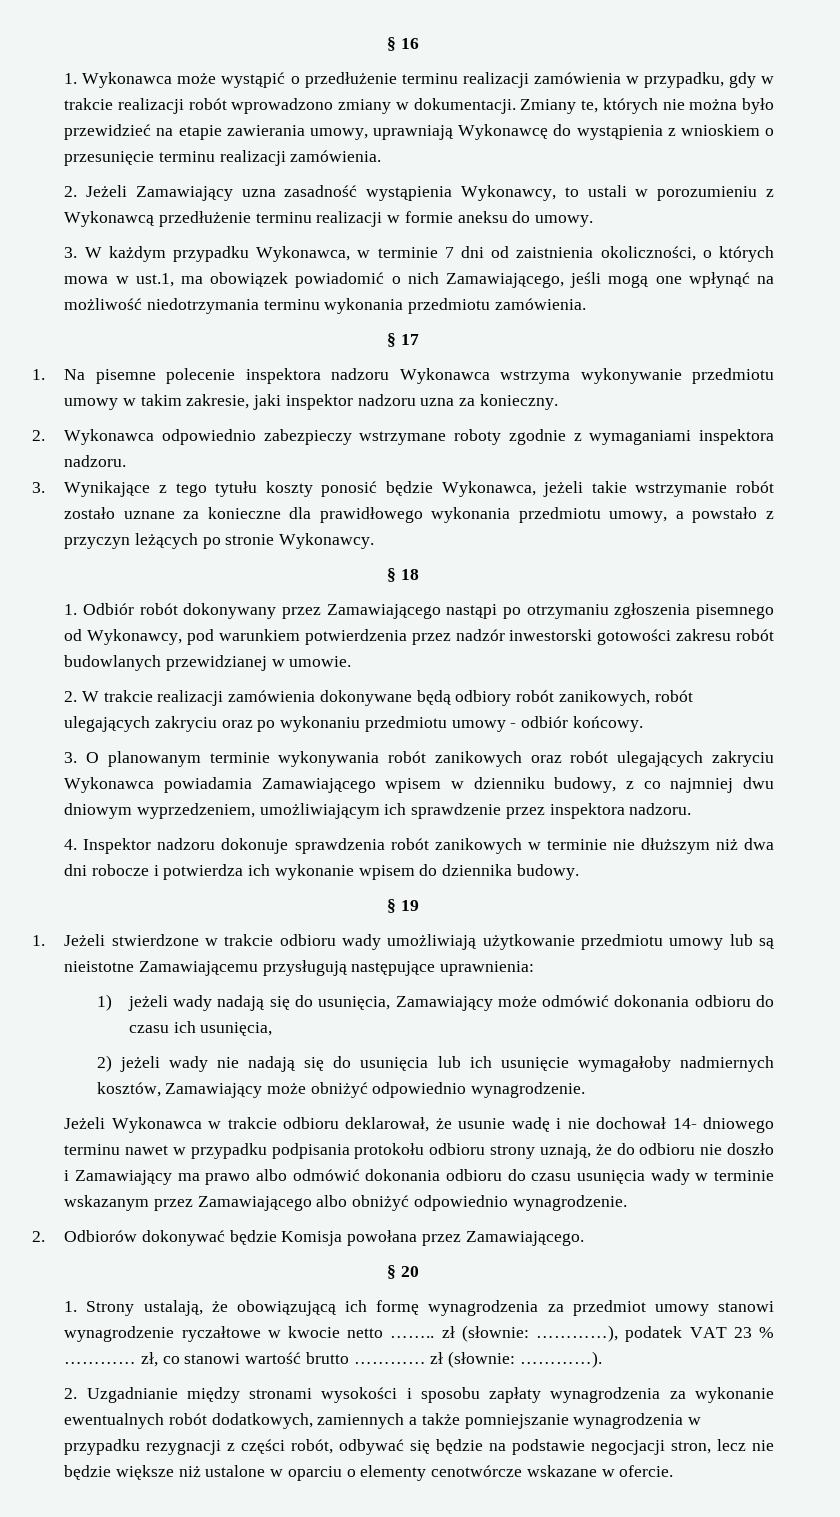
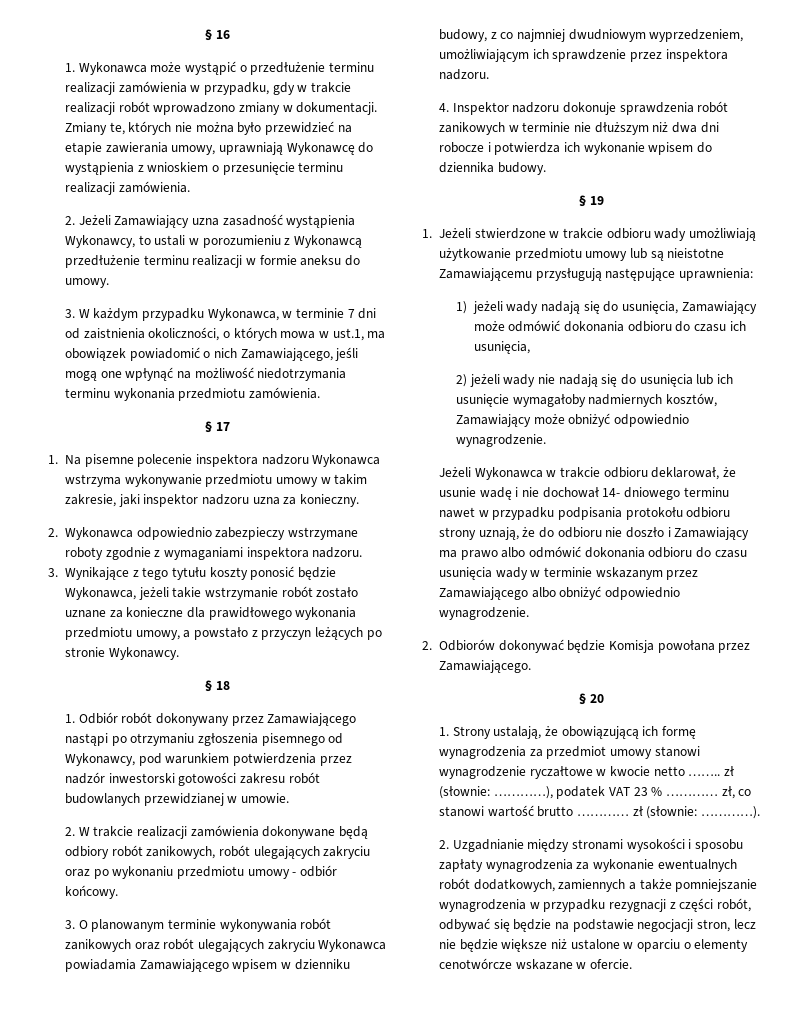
[743,777,775,789] [64,803,133,819] dwu dniowym -> [568,29,646,42] dwudniowym

